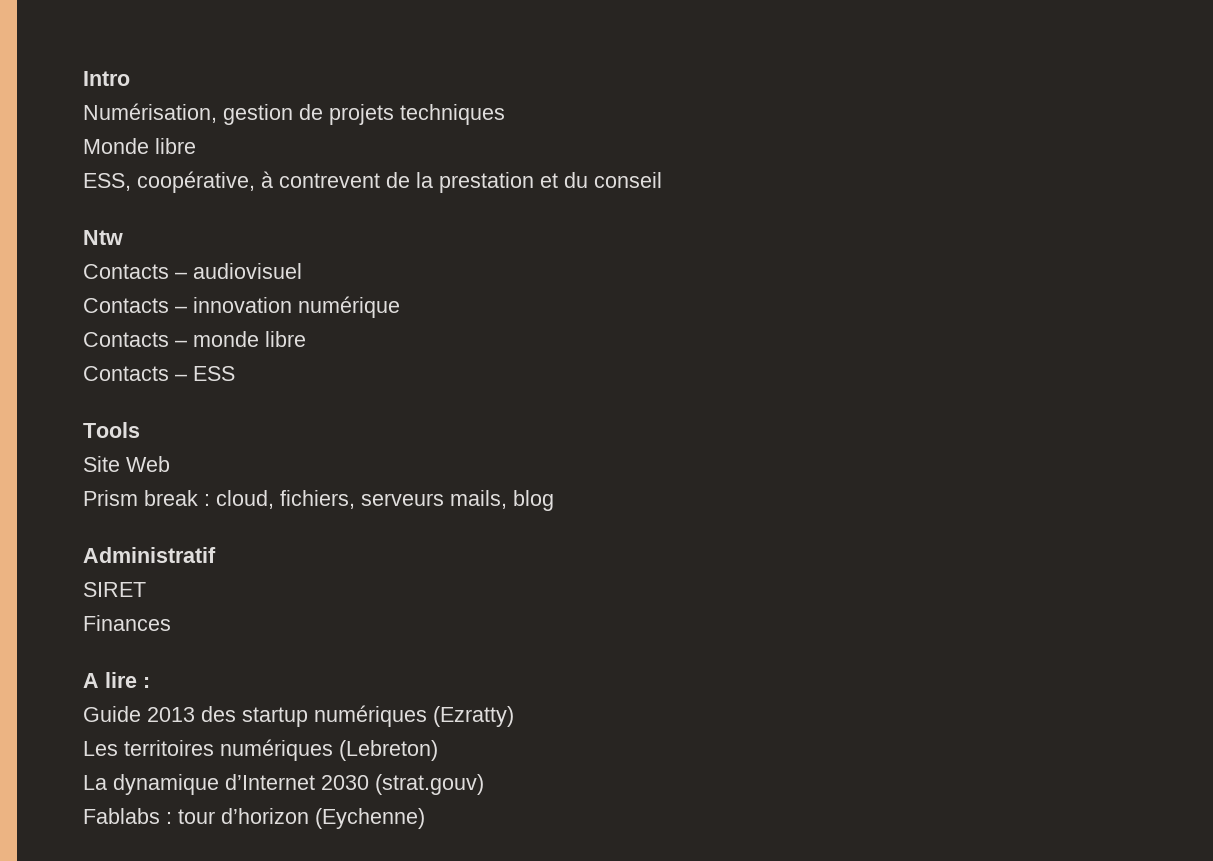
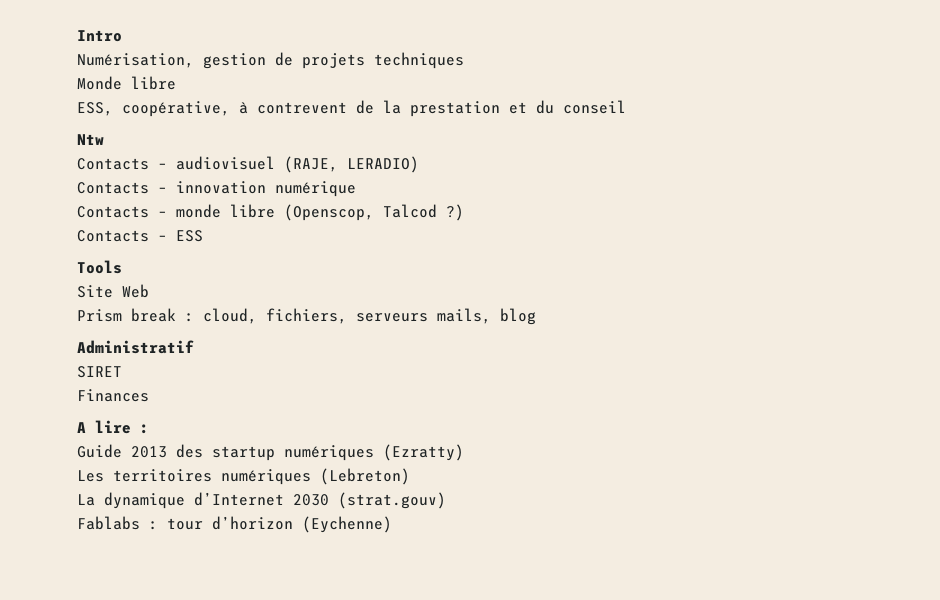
(302, 271) none -> [284,156,419,173] (RAJE, LERADIO)
(306, 339) none -> [284,204,464,221] (Openscop, Talcod ?)

